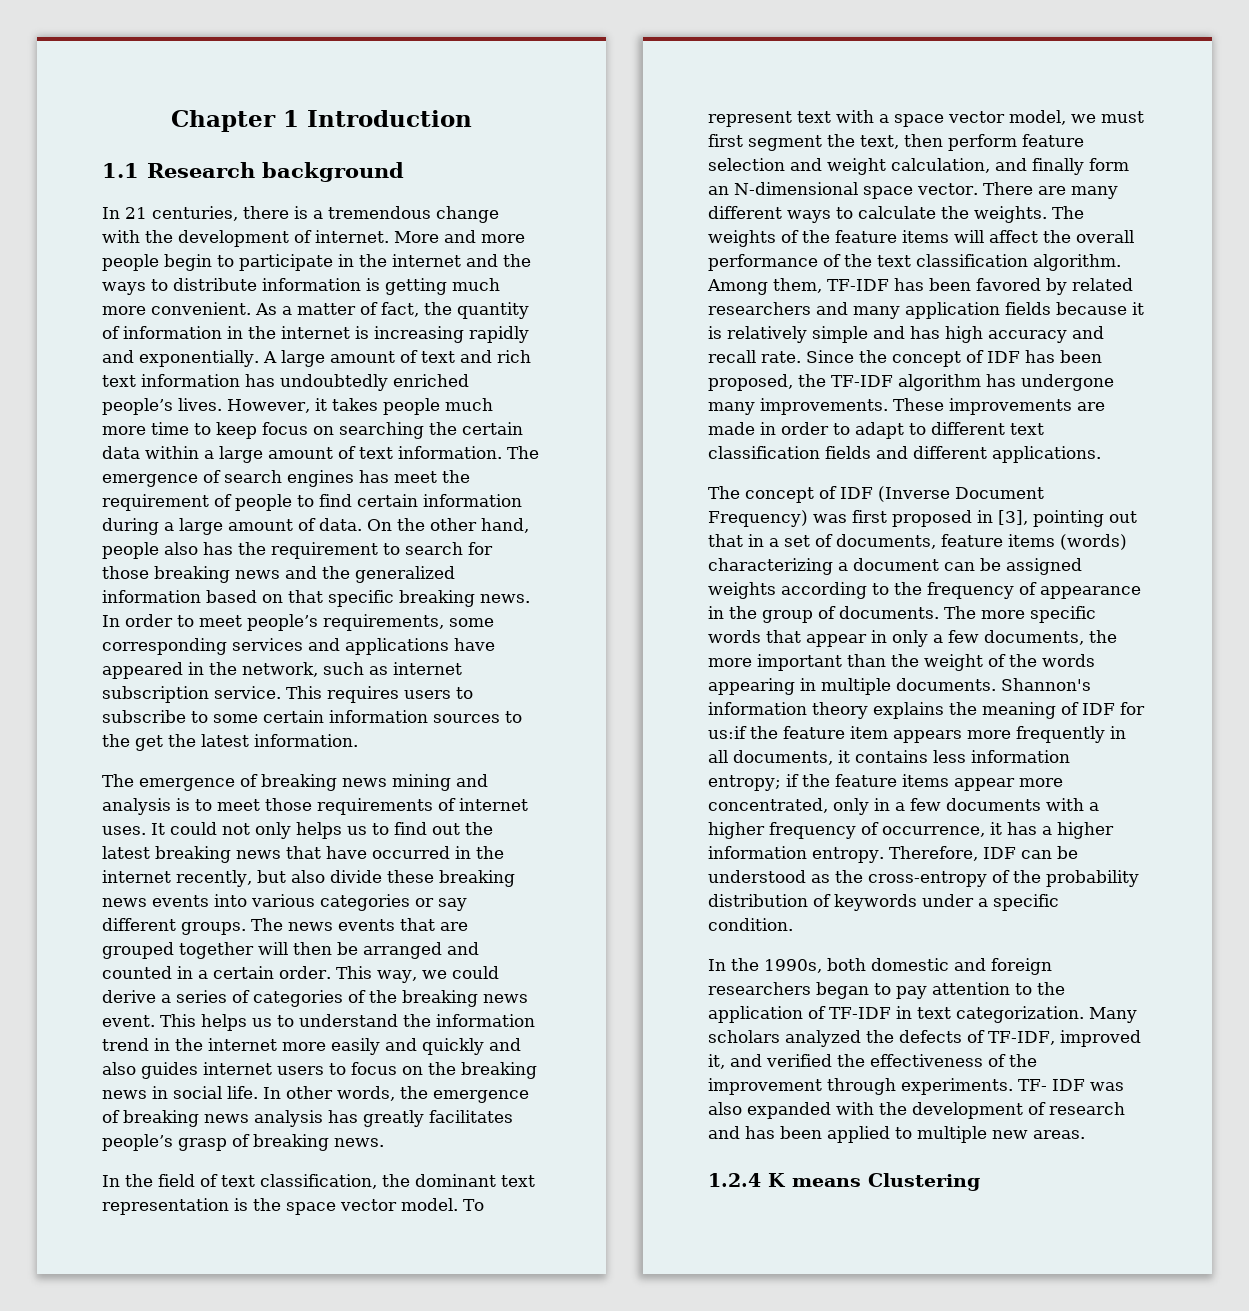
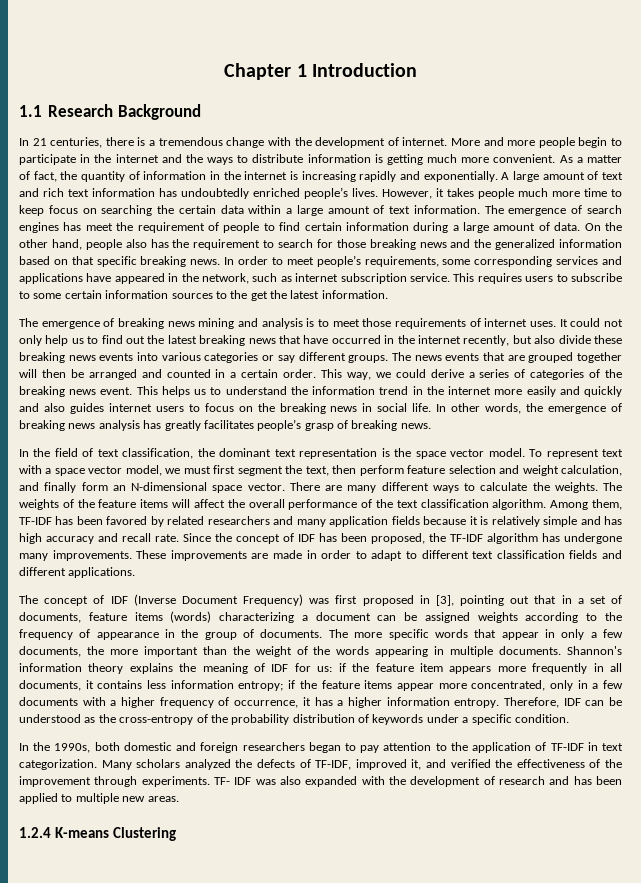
[262,162,405,182] background -> [117,104,201,120] Background
[296,822,342,839] helps -> [45,335,69,346] help
[708,726,747,739] us:if -> [317,663,346,672] us: if
[768,1173,861,1187] K means -> [54,827,109,838] K-means

